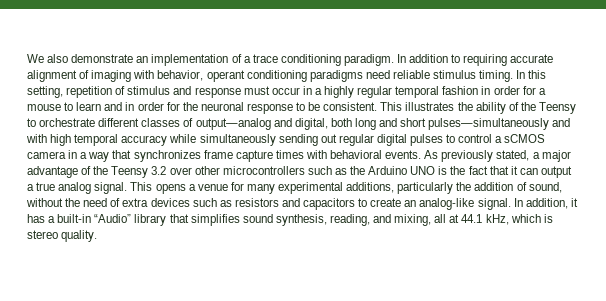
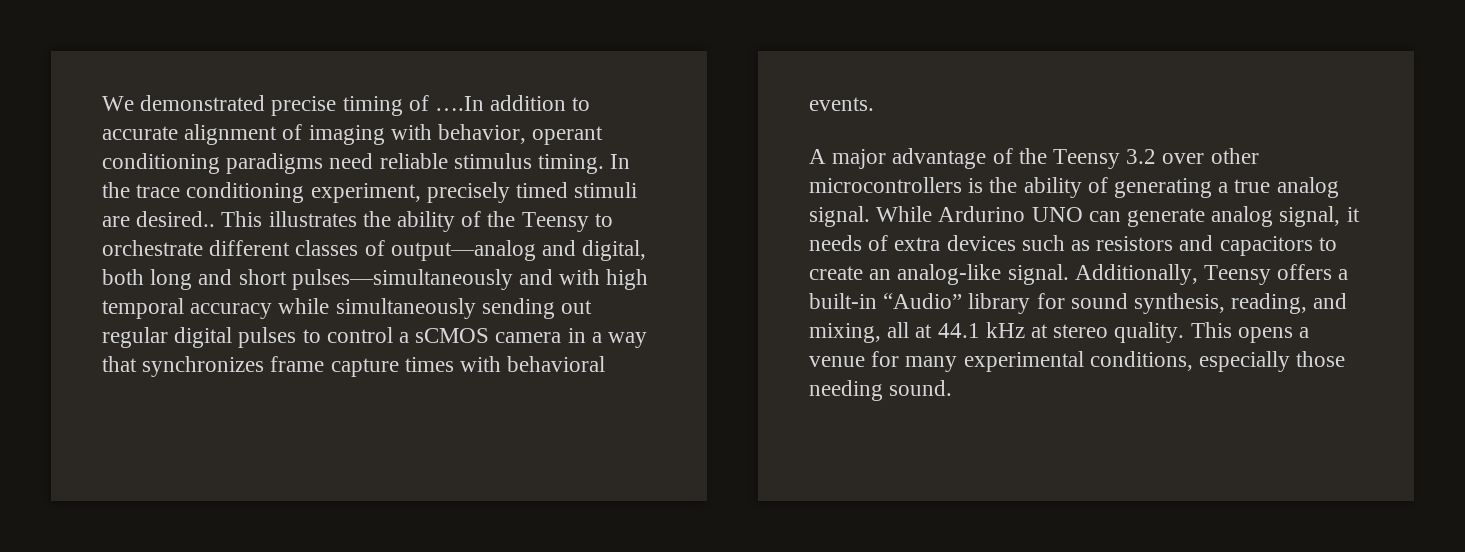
[47,54,407,66] also demonstrate an implementation of a trace conditioning paradigm. In -> [140,95,485,116] demonstrated precise timing of ….In
[463,54,508,66] requiring -> (591, 104) none
[528,70,547,79] [27,86,546,98] [27,102,378,114] this setting, repetition of stimulus and response must occur in a highly regular temporal fashion in order for a mouse to learn and in order for the neuronal response to be consistent. -> [102,182,638,203] [102,211,216,227] the trace conditioning experiment, precisely timed stimuli are desired..
[424,150,540,162] As previously stated, a -> [809,149,826,164] // A
[307,166,572,178] [27,182,562,194] [26,198,108,207] such as the Arduino UNO is the fact that it can output a true analog signal. This opens a venue for many experimental additions, particularly the addition of sound, without the need -> [968,177,1339,198] [809,206,1360,227] [809,235,862,251] is the ability of generating a true analog signal. While Ardurino UNO can generate analog signal, it needs
[513,198,578,209] [27,214,45,223] In addition, it has -> [1074,264,1333,285] Additionally, Teensy offers
[169,214,240,226] that simplifies -> [1036,293,1065,309] for
[485,214,553,225] [27,230,98,242] kHz, which is stereo quality. -> [985,322,1310,343] [809,351,1346,372] [809,380,953,401] kHz at stereo quality. This opens a venue for many experimental conditions, especially those needing sound.

